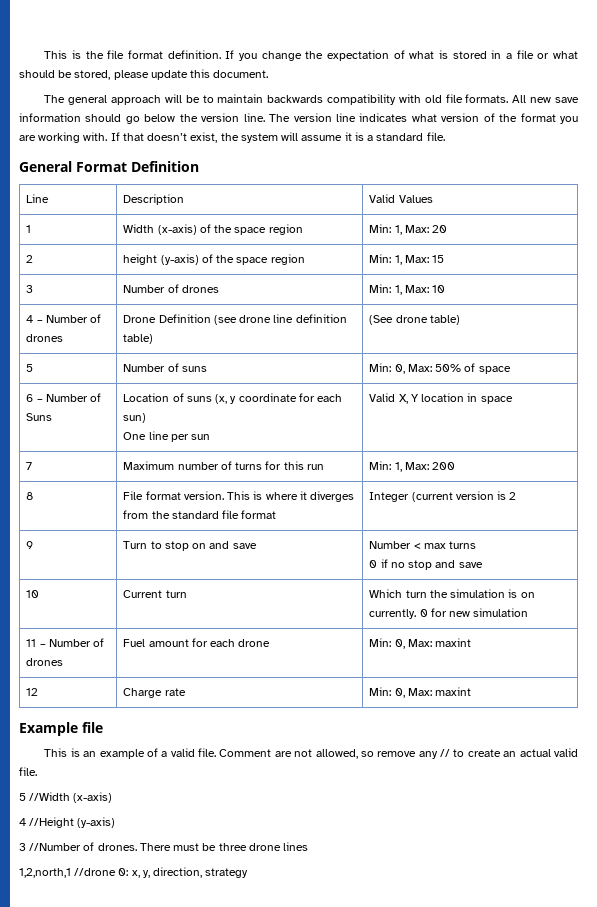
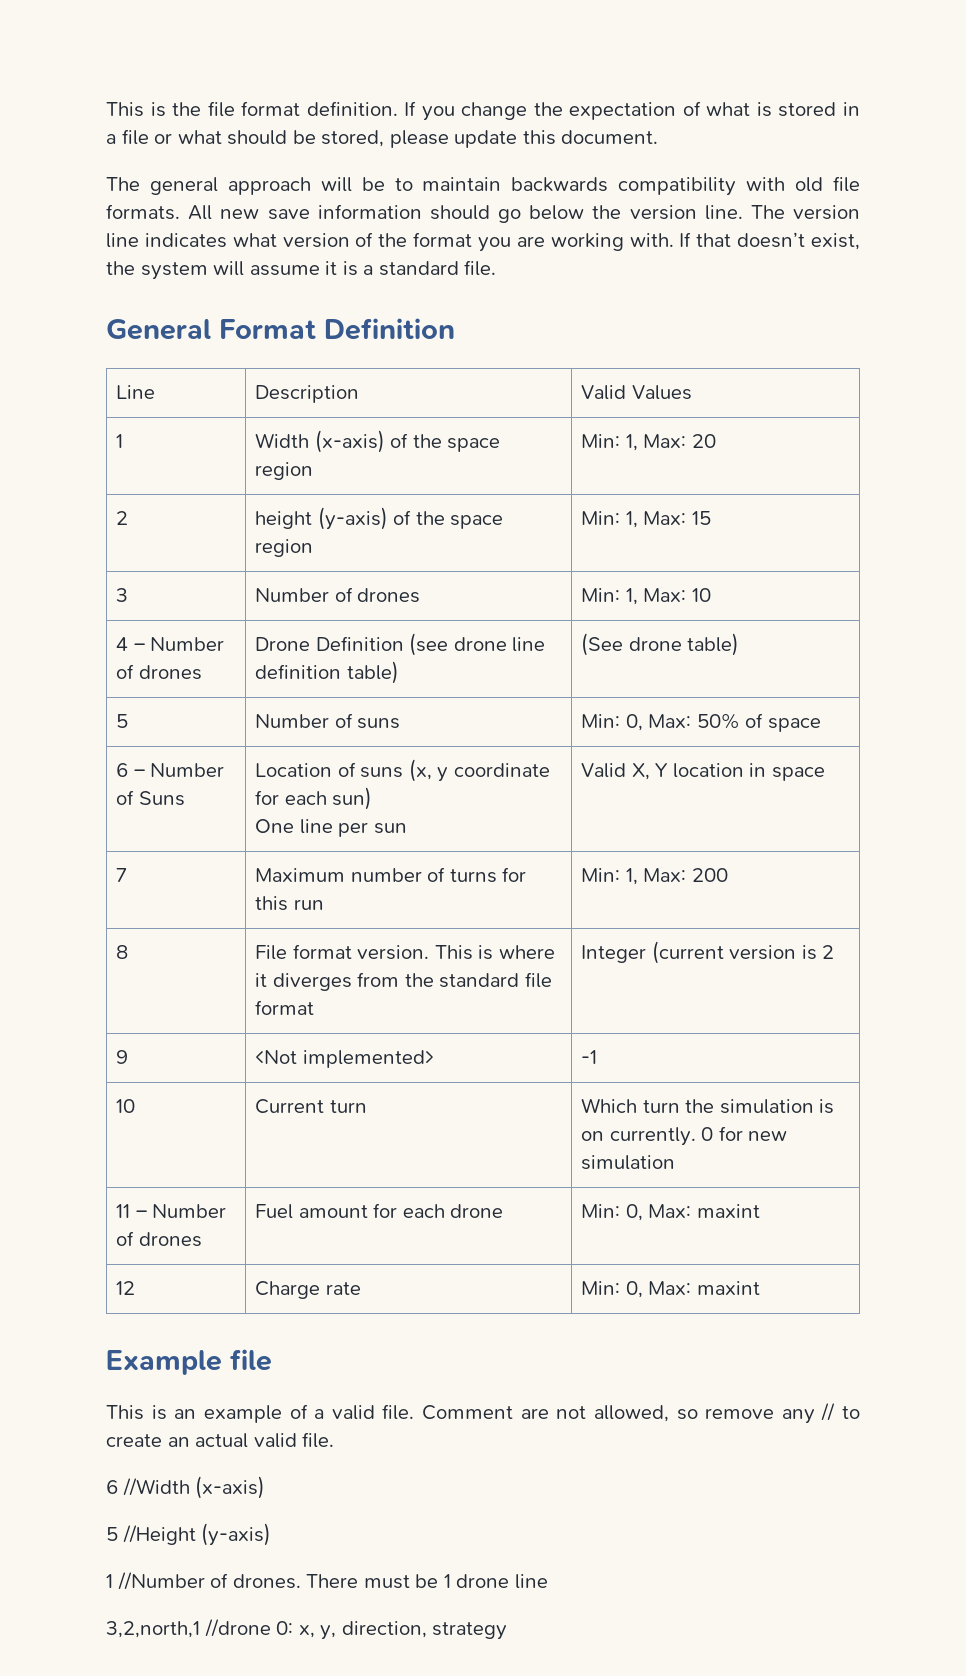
[123,541,257,551] [369,541,477,549] [369,559,483,570] Turn to stop on and save | Number < max turns // 0 if no stop and save -> [255,1050,434,1068] [581,1050,598,1064] <Not implemented> | -1
[19,793,26,801] 5 -> [106,1480,118,1494] 6
[19,818,26,826] 4 -> [106,1527,118,1541] 5
[19,843,26,851] 3 -> [106,1574,113,1588] 1
[218,842,309,851] [19,868,71,878] three drone lines // 1,2,north,1 -> [443,1574,548,1589] [106,1621,200,1638] 1 drone line // 3,2,north,1

